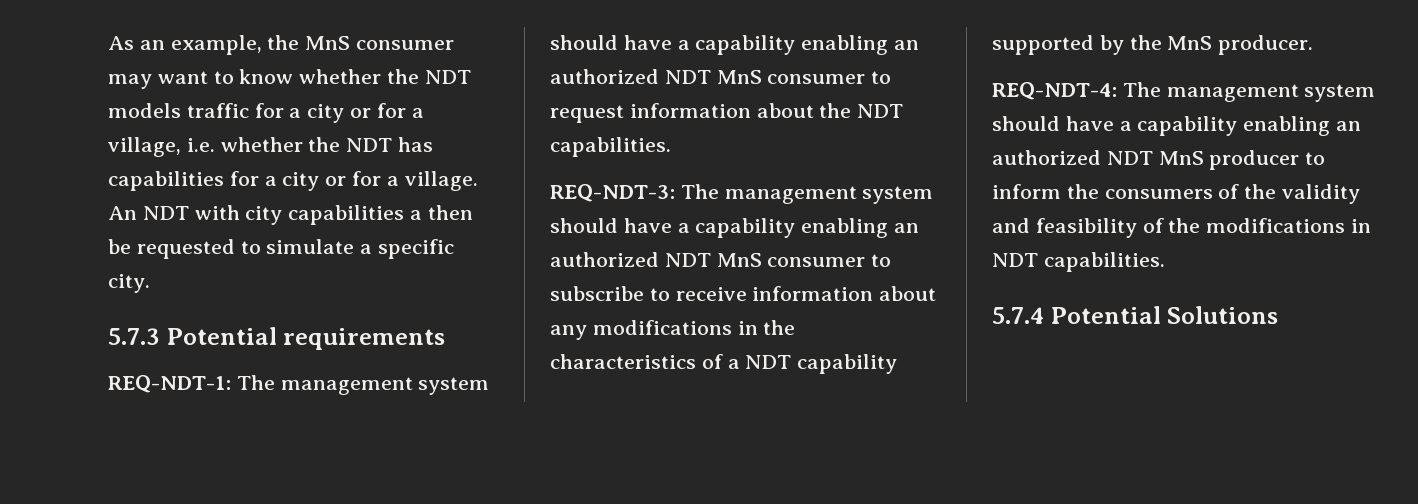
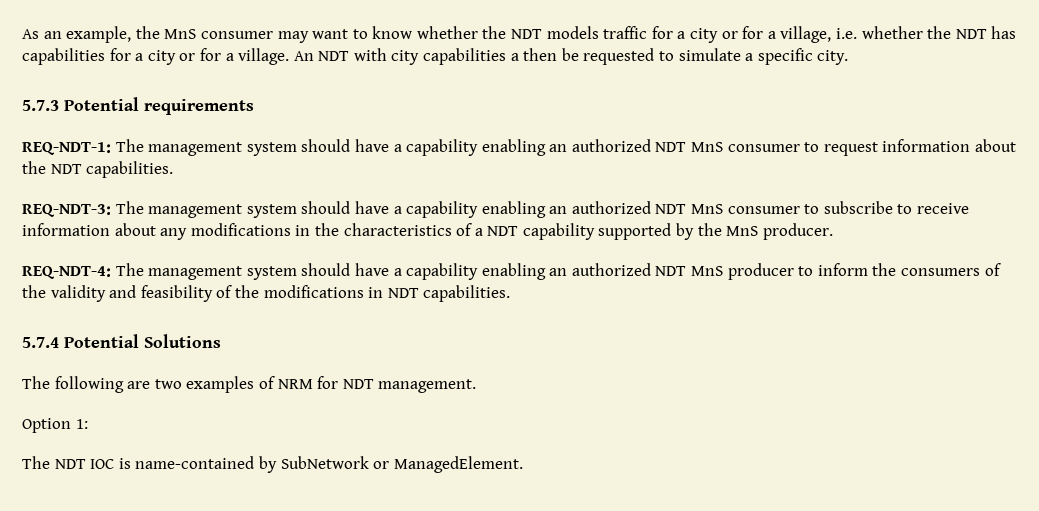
(1279, 315) none -> [22,376,477,393] [22,418,88,433] [22,456,523,473] // The following are two examples of NRM for NDT management. // Option 1: // The NDT IOC is name-contained by SubNetwork or ManagedElement.

